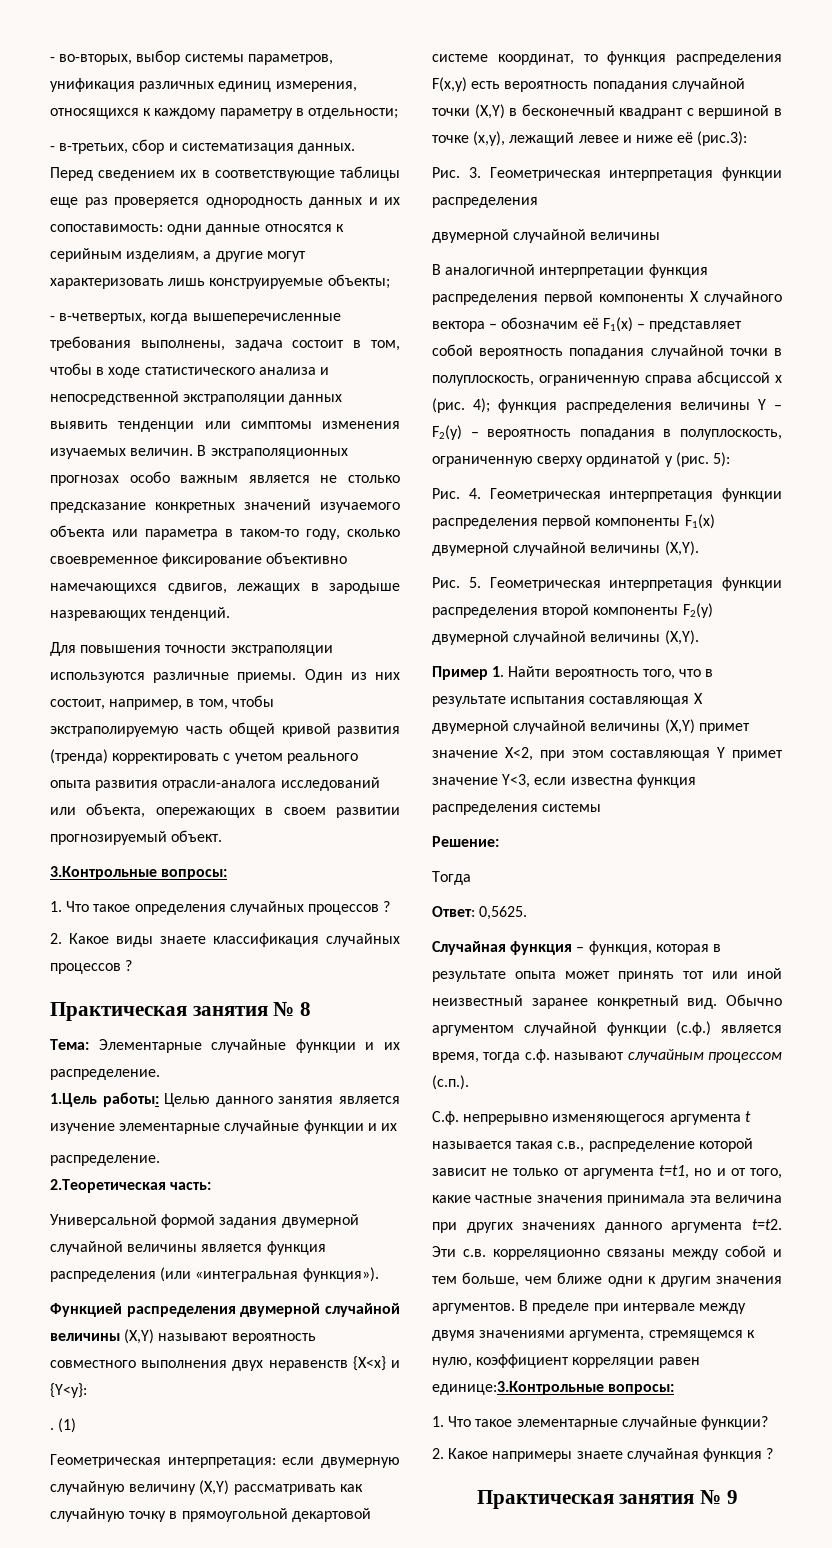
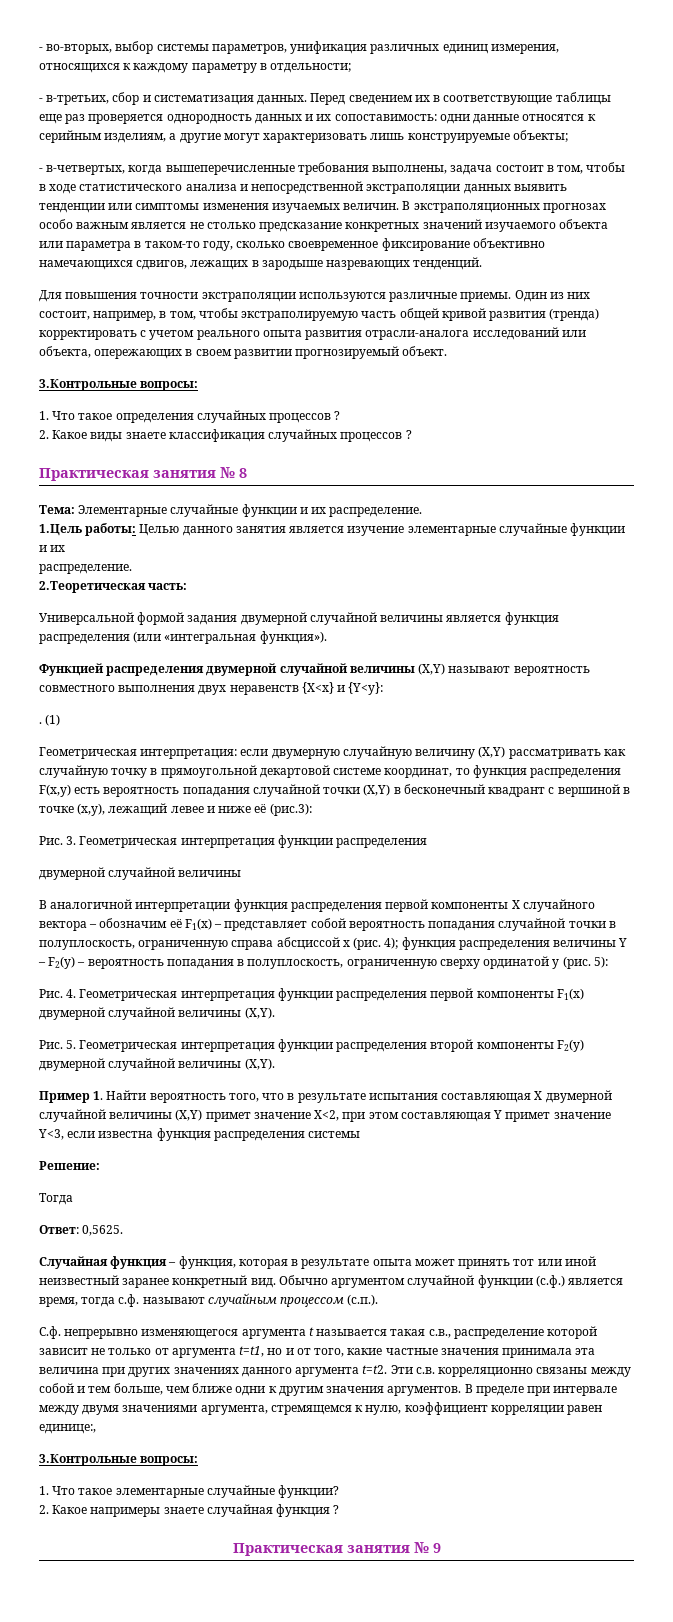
[432,1381,604,1395] единице:3.Контрольные -> [39,1424,96,1434] [39,1454,137,1466] единице:, // 3.Контрольные

